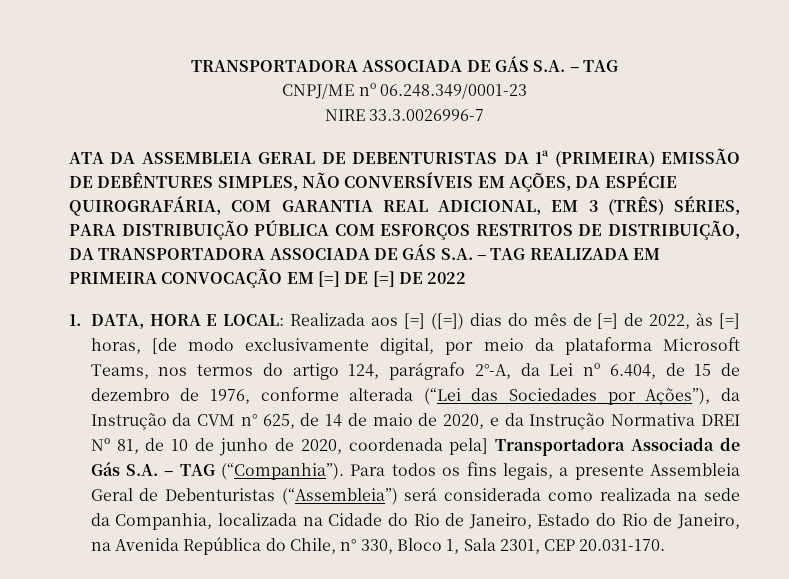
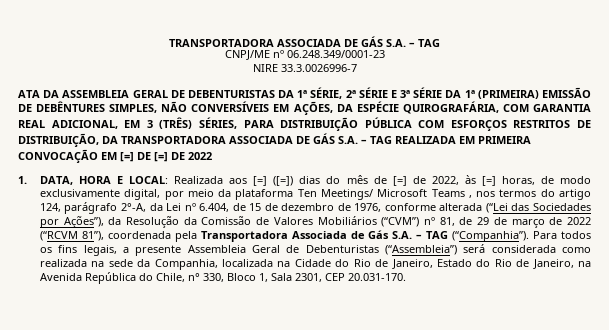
(550, 157) none -> [310,87,475,99] SÉRIE, 2ª SÉRIE E 3ª SÉRIE DA 1ª
[151,338,177,354] [de -> [540,176,554,184] de
[663,337,741,351] [90,364,149,379] Microsoft Teams, -> [297,189,472,200] Ten Meetings/ Microsoft Teams ,
[90,413,741,430] [90,438,489,456] Instrução da CVM n° 625, de 14 de maio de 2020, e da Instrução Normativa DREI Nº 81, de 10 de junho de 2020, coordenada pela] -> [126,216,592,228] [39,231,197,242] Resolução da Comissão de Valores Mobiliários (“CVM”) nº 81, de 29 de março de 2022 (“RCVM 81”), coordenada pela

